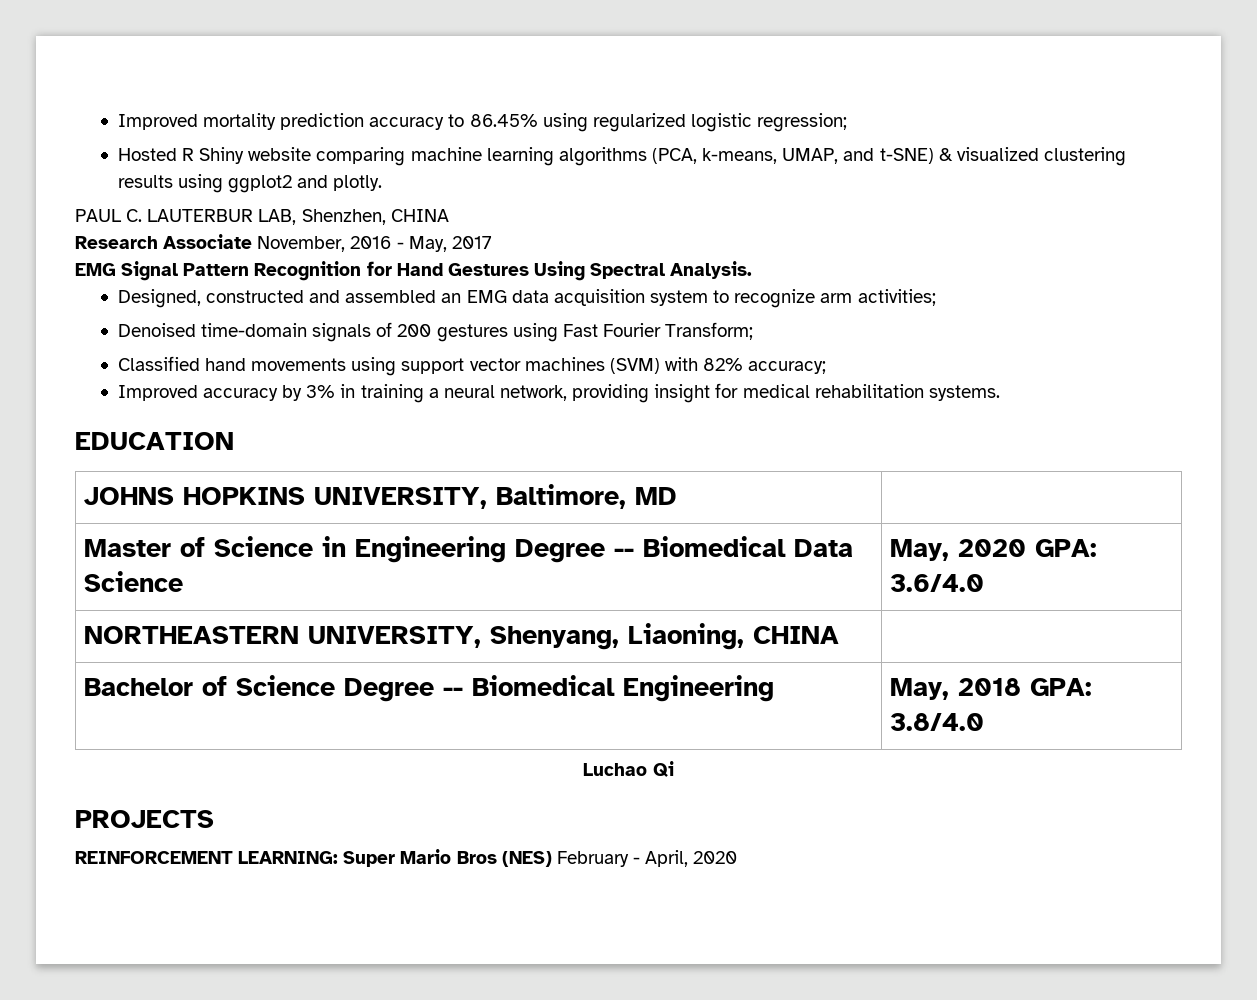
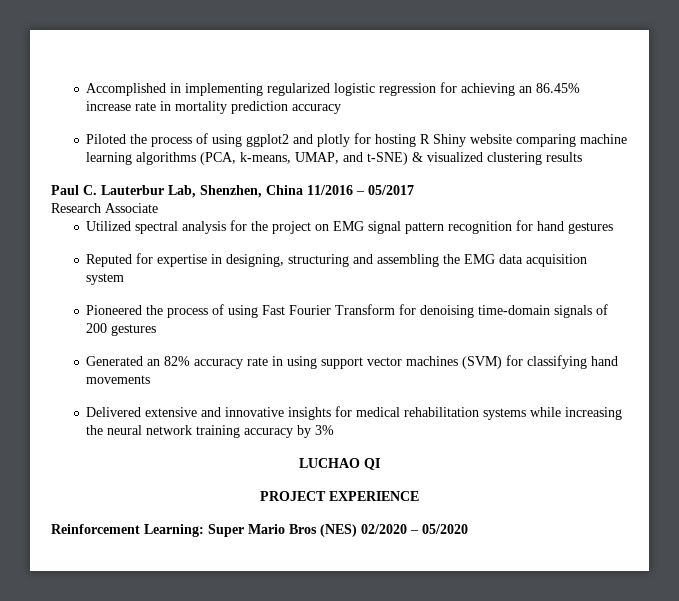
[117,113,848,132] [117,148,177,161] Improved mortality prediction accuracy to 86.45% using regularized logistic regression; // Hosted -> [86,82,581,96] [86,101,342,114] [86,133,417,147] Accomplished in implementing regularized logistic regression for achieving an 86.45% increase rate in mortality prediction accuracy // Piloted the process of using ggplot2 and plotly for hosting
[178,174,383,193] [75,209,449,225] [75,234,492,252] [75,261,753,281] [117,289,936,308] [117,323,196,337] using ggplot2 and plotly. // PAUL C. LAUTERBUR LAB, Shenzhen, CHINA // Research Associate November, 2016 - May, 2017 // EMG Signal Pattern Recognition for Hand Gestures Using Spectral Analysis. // Designed, constructed and assembled an EMG data acquisition system to recognize arm activities; // Denoised -> [51,185,414,198] [51,203,158,213] [86,220,614,234] [86,253,588,267] [86,273,125,285] [86,304,475,318] // Paul C. Lauterbur Lab, Shenzhen, China 11/2016 – 05/2017 // Research Associate // Utilized spectral analysis for the project on EMG signal pattern recognition for hand gestures // Reputed for expertise in designing, structuring and assembling the EMG data acquisition system // Pioneered the process of using Fast Fourier Transform for denoising
[512,322,754,342] [117,356,347,371] using Fast Fourier Transform; // Classified hand movements -> [86,356,284,369] // Generated an 82% accuracy rate in
[664,357,827,374] [117,383,1000,403] [75,432,234,450] [83,484,677,509] [83,536,853,563] [83,571,183,592] [889,539,1097,561] [889,574,984,592] [83,623,839,650] [83,675,774,702] [889,678,1092,700] [889,713,984,731] [583,761,674,777] [75,810,214,828] [75,849,738,867] with 82% accuracy; // Improved accuracy by 3% in training a neural network, providing insight for medical rehabilitation systems. // EDUCATION // JOHNS HOPKINS UNIVERSITY, Baltimore, MD | // Master of Science in Engineering Degree -- Biomedical Data Science | May, 2020 GPA: 3.6/4.0 // NORTHEASTERN UNIVERSITY, Shenyang, Liaoning, CHINA | // Bachelor of Science Degree -- Biomedical Engineering | May, 2018 GPA: 3.8/4.0 // Luchao Qi // PROJECTS // REINFORCEMENT LEARNING: Super Mario Bros (NES) February - April, 2020 -> [506,355,619,369] [86,375,151,384] [86,406,623,420] [86,425,335,438] [299,458,380,470] [260,491,419,501] [51,524,468,537] for classifying hand movements // Delivered extensive and innovative insights for medical rehabilitation systems while increasing the neural network training accuracy by 3% // LUCHAO QI // PROJECT EXPERIENCE // Reinforcement Learning: Super Mario Bros (NES) 02/2020 – 05/2020

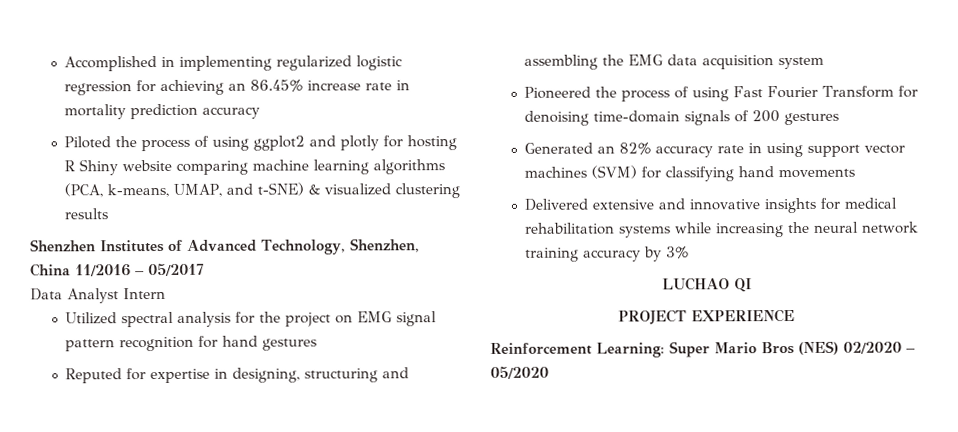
[51,185,196,198] Paul C. Lauterbur Lab, -> [30,239,346,255] Shenzhen Institutes of Advanced Technology,
[51,203,158,213] Research Associate -> [30,287,166,304] Data Analyst Intern

